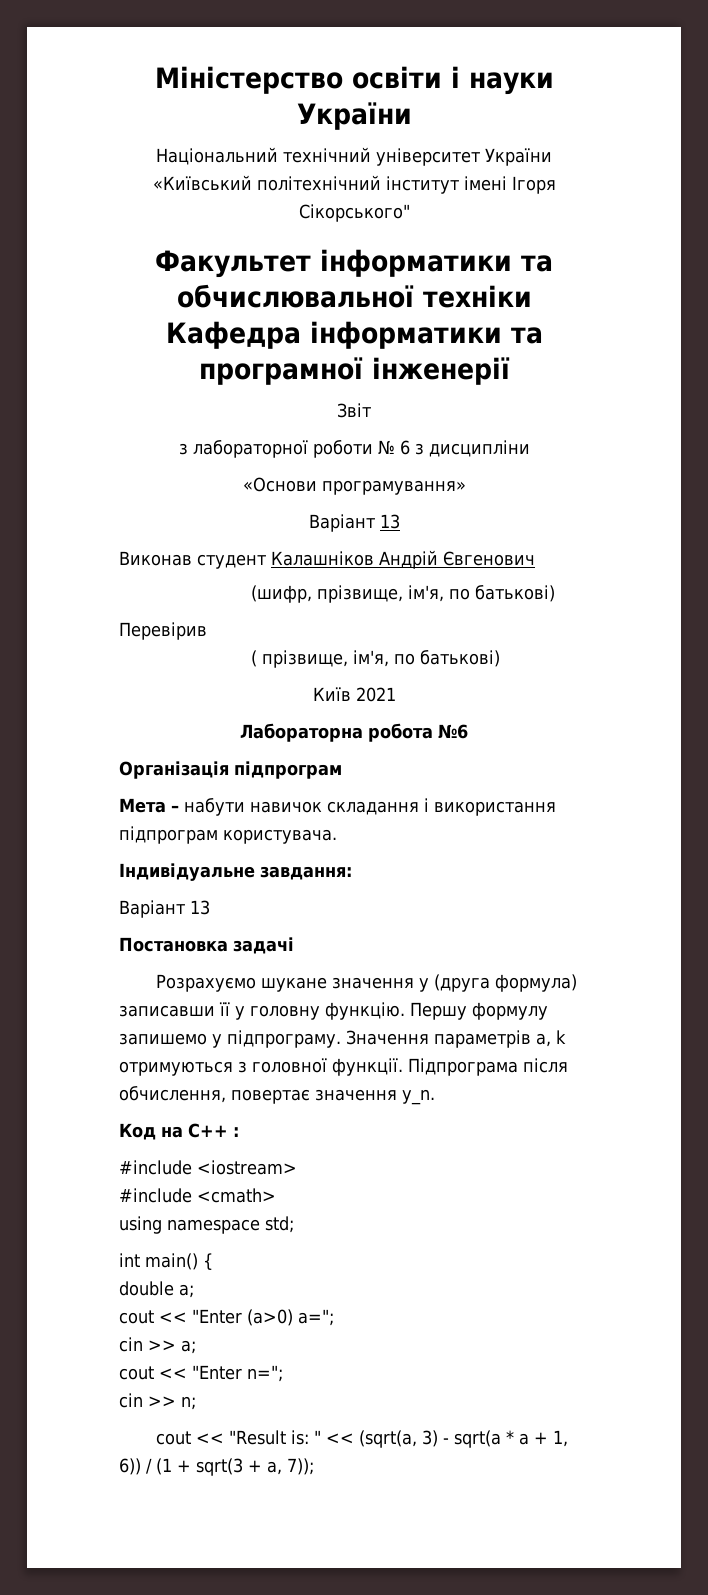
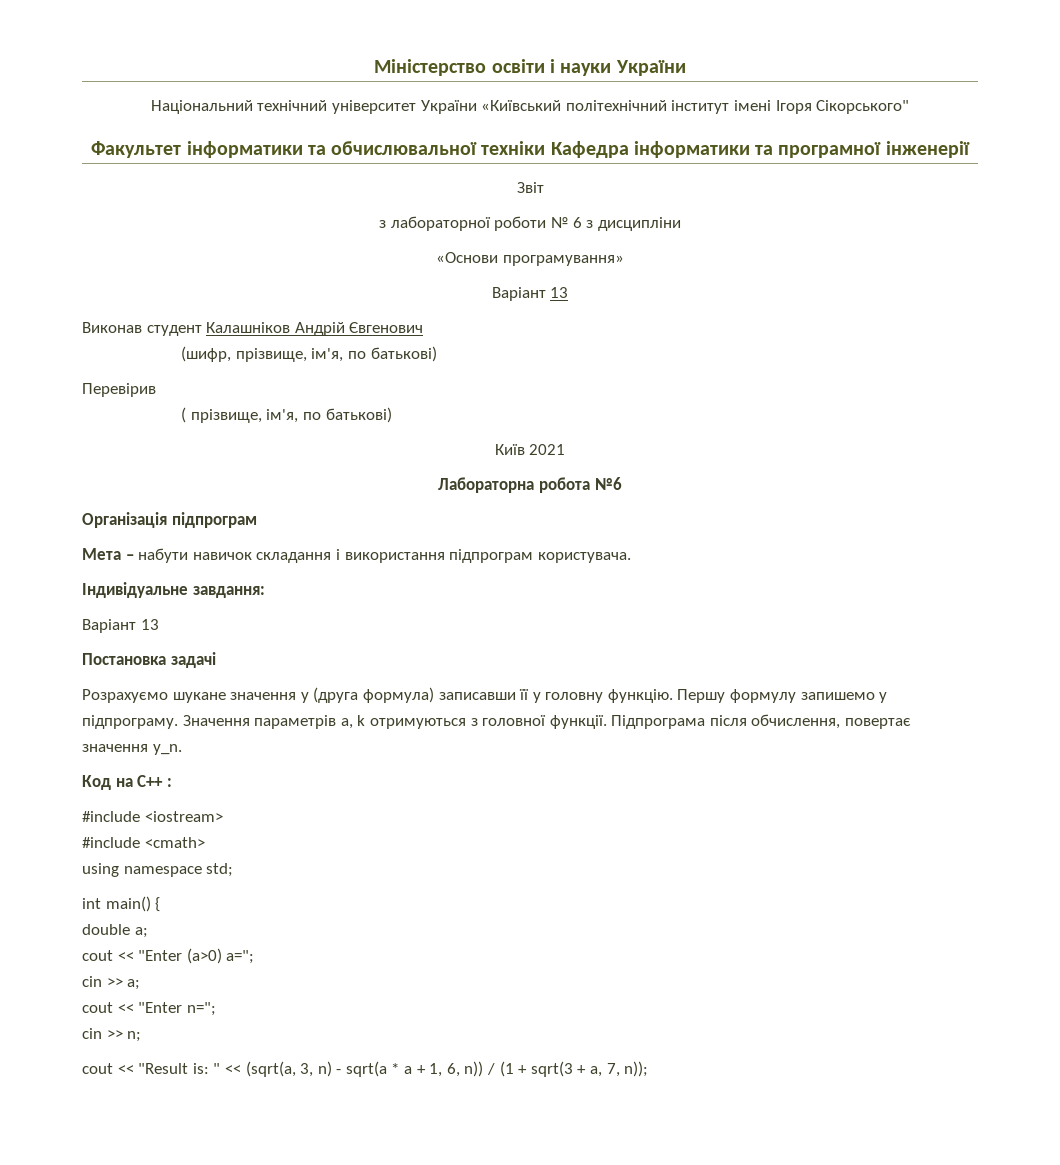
[422,1430,439,1447] 3) -> [300,1061,332,1077] 3, n)
[119,1458,141,1475] 6)) -> [446,1061,484,1077] 6, n))
[287,1458,314,1475] 7)); -> [606,1061,649,1077] 7, n));

